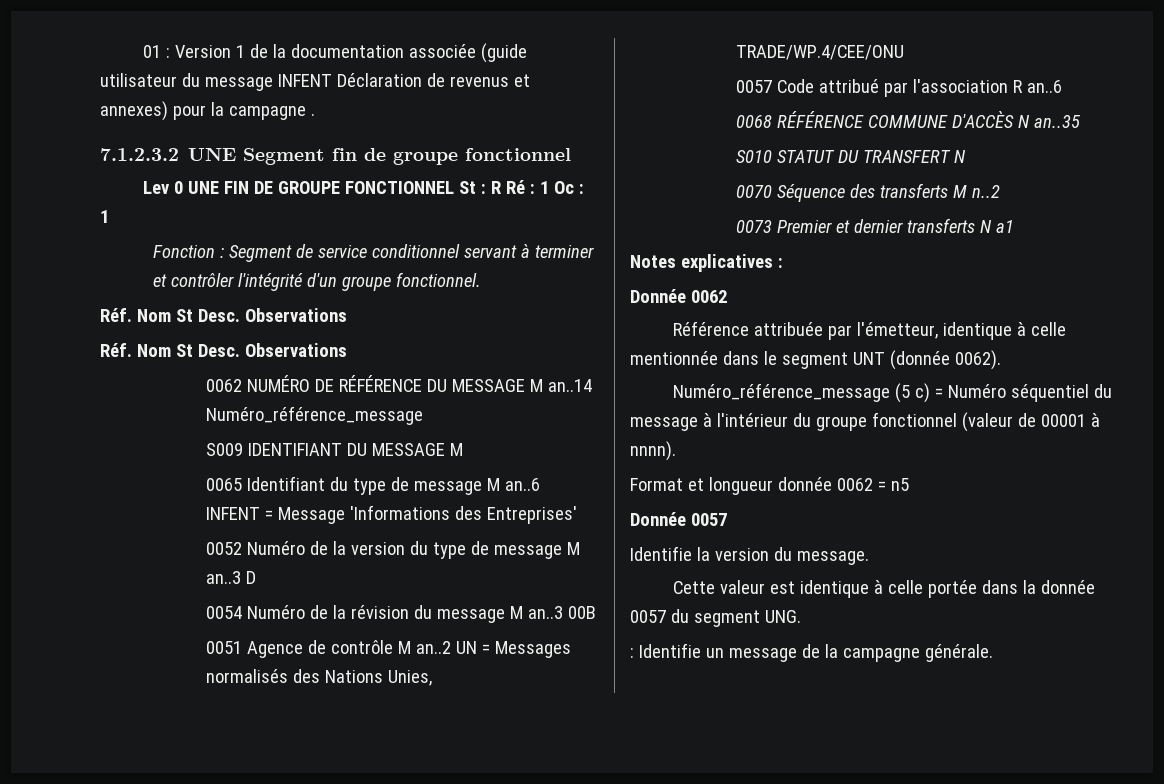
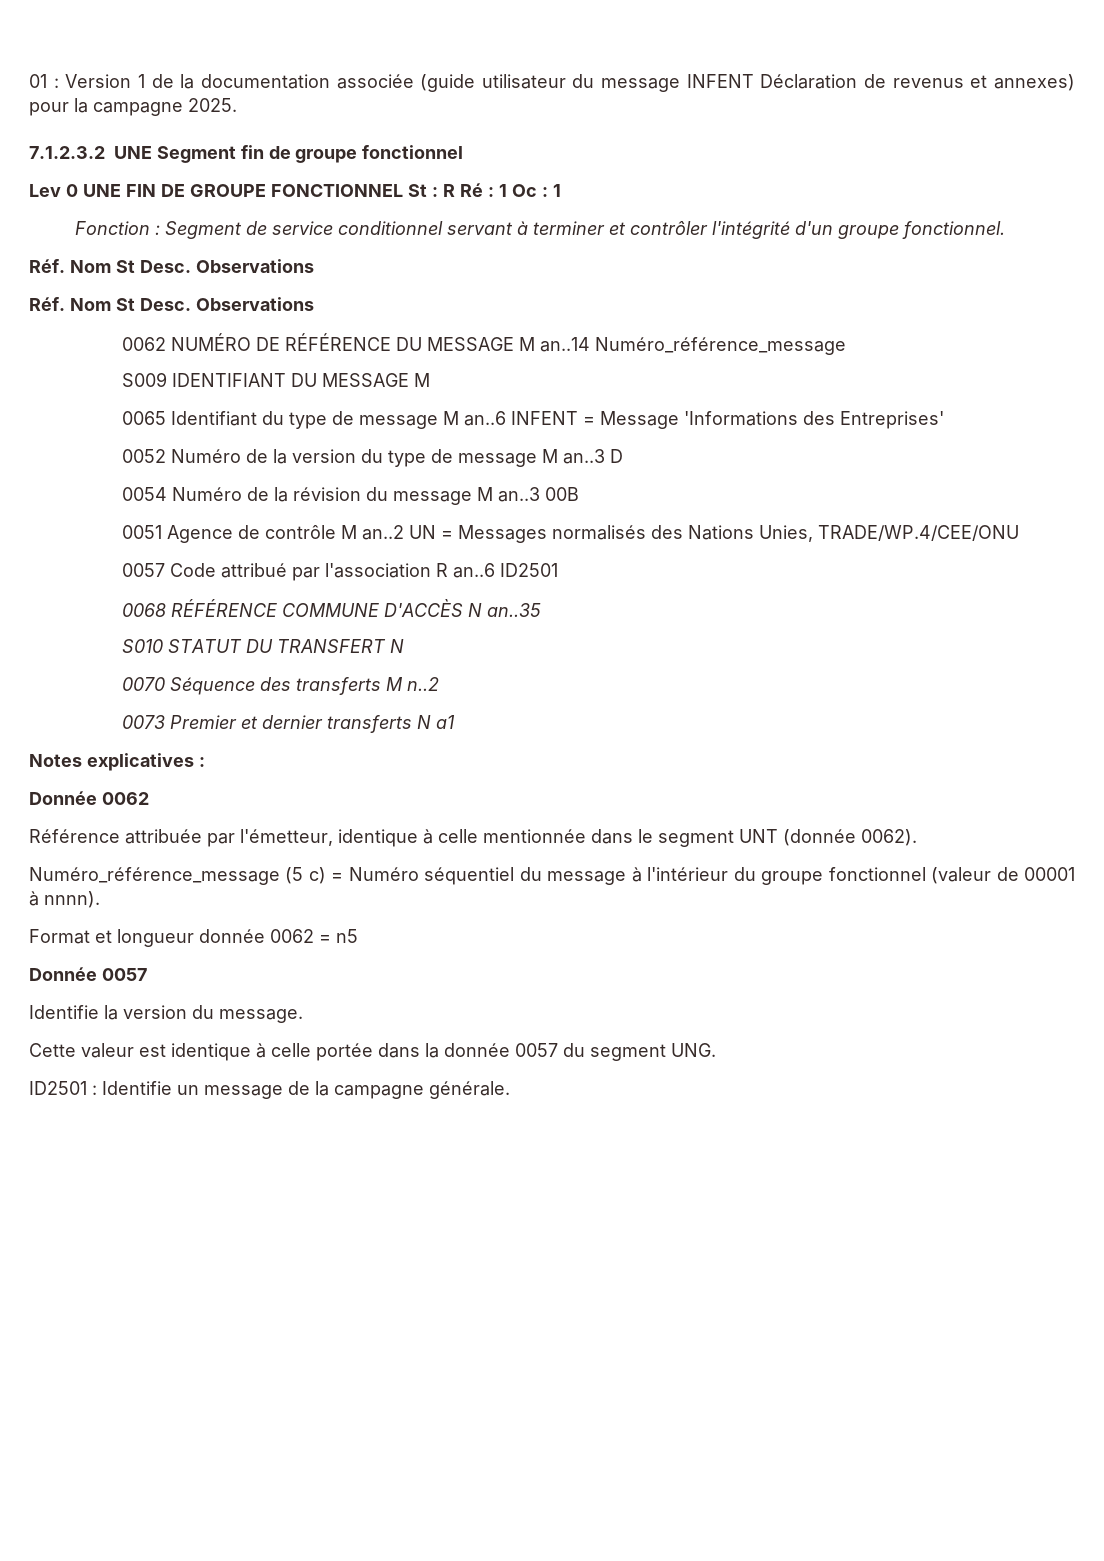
[310,113,315,116] . -> [188,98,237,112] 2025.
(1062, 86) none -> [499,563,558,577] ID2501
(801, 616) none -> [29,1081,87,1095] ID2501

